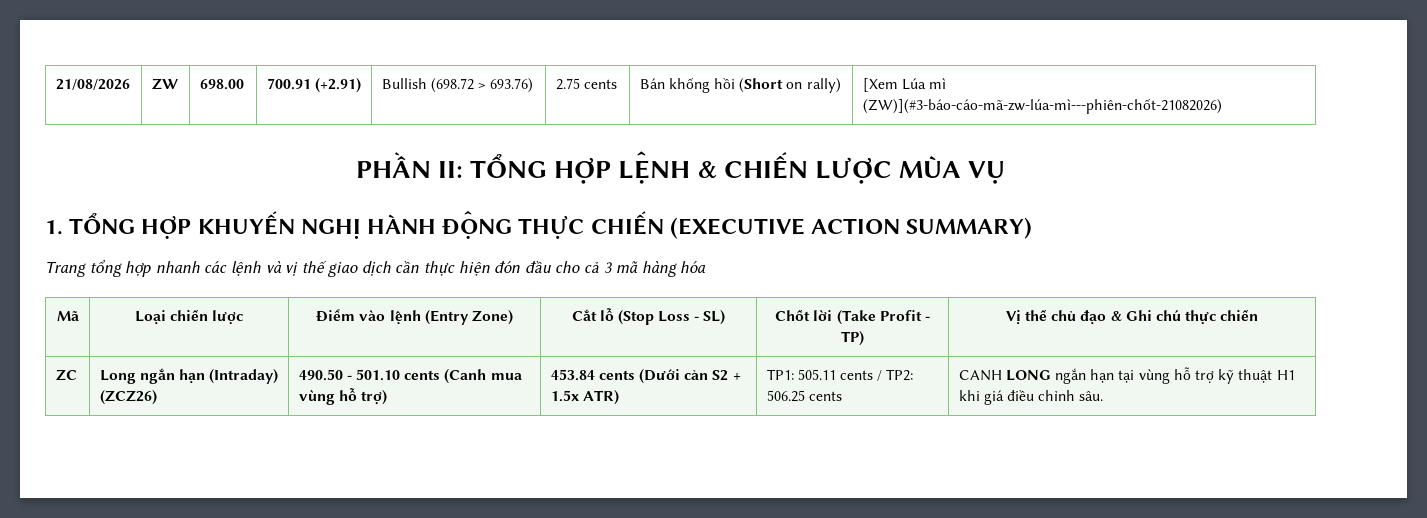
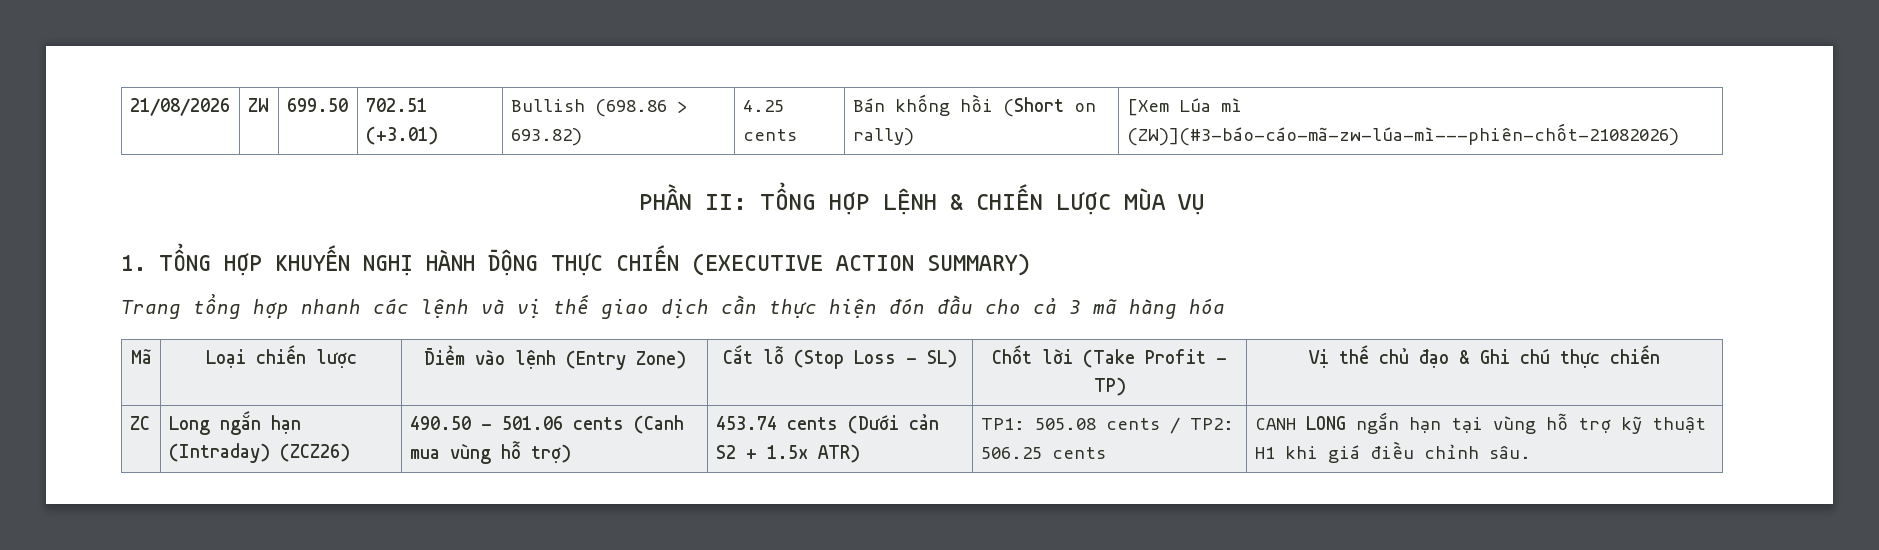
[199,79,244,90] [266,78,361,93] [381,78,534,93] [555,78,580,90] 698.00 | 700.91 (+2.91) | Bullish (698.72 > 693.76) | 2.75 -> [286,98,348,112] [365,98,427,112] [365,126,438,145] [510,99,687,117] [510,128,582,146] [742,100,784,112] 699.50 | 702.51 (+3.01) | Bullish (698.86 > 693.82) | 4.25
[356,369,401,381] 501.10 -> [501,416,563,430] 501.06
[550,369,595,381] 453.84 -> [715,416,777,430] 453.74
[797,369,836,380] 505.11 -> [1034,418,1096,430] 505.08

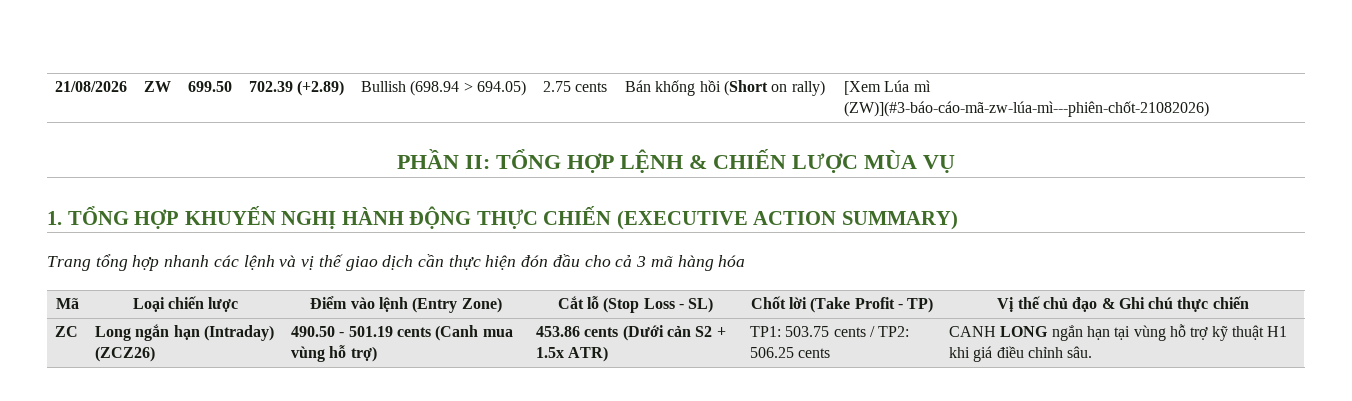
[365,98,427,112] [365,126,438,145] 702.51 (+3.01) -> [249,80,345,96] 702.39 (+2.89)
[594,99,687,117] [510,128,582,146] [742,100,784,112] (698.86 > 693.82) | 4.25 -> [410,80,527,96] [543,81,572,92] (698.94 > 694.05) | 2.75
[501,416,563,430] 501.06 -> [348,326,393,337] 501.19
[715,416,777,430] 453.74 -> [536,326,581,337] 453.86
[1034,418,1096,430] 505.08 -> [785,326,830,337] 503.75

